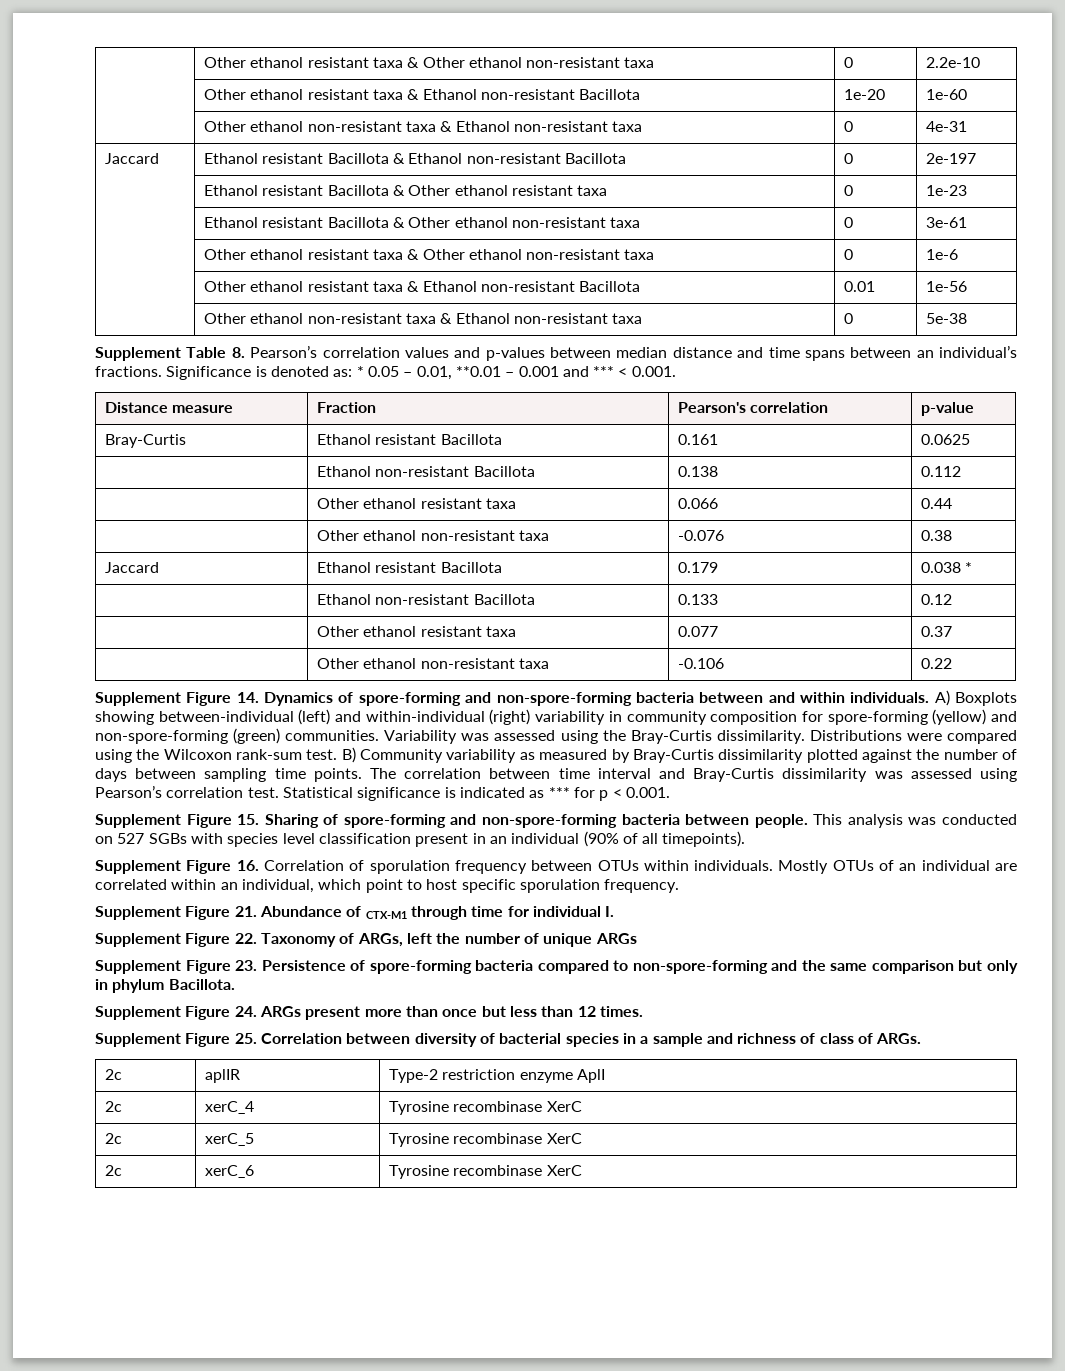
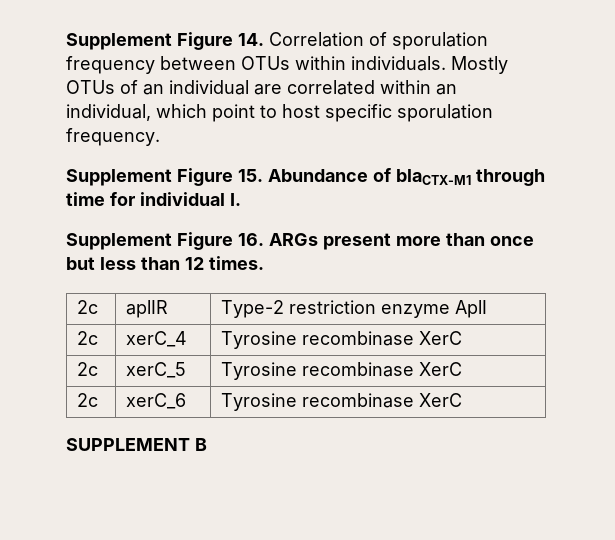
[203,57,655,68] [843,57,853,68] [925,57,980,68] [203,89,641,100] [843,89,885,100] [925,89,967,100] [203,121,643,132] [843,121,853,132] [925,121,967,132] [104,153,159,164] [203,153,626,164] [843,153,853,164] [925,153,976,164] [203,185,608,196] [843,185,853,196] [925,185,967,196] [203,217,641,228] [843,217,853,228] [925,217,967,228] [203,249,655,260] [843,249,853,260] [925,249,958,260] [203,281,641,292] [843,281,875,292] [925,281,967,292] [203,313,643,324] [843,313,853,324] [925,313,967,324] [95,345,1017,361] [95,366,676,380] [104,402,234,413] [316,402,376,413] [677,402,829,413] [920,402,974,416] [104,434,186,448] [316,434,502,445] [677,434,718,445] [920,434,970,445] [316,466,535,477] [677,466,718,477] [920,466,961,477] [316,498,516,509] [677,498,718,509] [920,498,952,509] [316,530,549,541] [677,530,724,541] [920,530,952,541] [104,562,159,573] [316,562,502,573] [677,562,718,573] [920,562,973,573] [316,594,535,605] [677,594,718,605] [920,594,952,605] [316,626,516,637] [677,626,718,637] [920,626,952,637] [316,658,549,669] [677,658,724,669] [920,658,952,669] [95,690,1018,706] [95,709,1018,725] [95,728,1018,744] [95,747,1018,763] [95,768,1018,782] [95,785,670,801] [95,814,1017,828] [95,831,746,847] [95,860,259,874] | Other ethanol resistant taxa & Other ethanol non-resistant taxa | 0 | 2.2e-10 // | Other ethanol resistant taxa & Ethanol non-resistant Bacillota | 1e-20 | 1e-60 // | Other ethanol non-resistant taxa & Ethanol non-resistant taxa | 0 | 4e-31 // Jaccard | Ethanol resistant Bacillota & Ethanol non-resistant Bacillota | 0 | 2e-197 // | Ethanol resistant Bacillota & Other ethanol resistant taxa | 0 | 1e-23 // | Ethanol resistant Bacillota & Other ethanol non-resistant taxa | 0 | 3e-61 // | Other ethanol resistant taxa & Other ethanol non-resistant taxa | 0 | 1e-6 // | Other ethanol resistant taxa & Ethanol non-resistant Bacillota | 0.01 | 1e-56 // | Other ethanol non-resistant taxa & Ethanol non-resistant taxa | 0 | 5e-38 // Supplement Table 8. Pearson’s correlation values and p-values between median distance and time spans between an individual’s fractions. Significance is denoted as: * 0.05 – 0.01, **0.01 – 0.001 and *** < 0.001. // Distance measure | Fraction | Pearson's correlation | p-value // Bray-Curtis | Ethanol resistant Bacillota | 0.161 | 0.0625 // | Ethanol non-resistant Bacillota | 0.138 | 0.112 // | Other ethanol resistant taxa | 0.066 | 0.44 // | Other ethanol non-resistant taxa | -0.076 | 0.38 // Jaccard | Ethanol resistant Bacillota | 0.179 | 0.038 * // | Ethanol non-resistant Bacillota | 0.133 | 0.12 // | Other ethanol resistant taxa | 0.077 | 0.37 // | Other ethanol non-resistant taxa | -0.106 | 0.22 // Supplement Figure 14. Dynamics of spore-forming and non-spore-forming bacteria between and within individuals. A) Boxplots showing between-individual (left) and within-individual (right) variability in community composition for spore-forming (yellow) and non-spore-forming (green) communities. Variability was assessed using the Bray-Curtis dissimilarity. Distributions were compared using the Wilcoxon rank-sum test. B) Community variability as measured by Bray-Curtis dissimilarity plotted against the number of days between sampling time points. The correlation between time interval and Bray-Curtis dissimilarity was assessed using Pearson’s correlation test. Statistical significance is indicated as *** for p < 0.001. // Supplement Figure 15. Sharing of spore-forming and non-spore-forming bacteria between people. This analysis was conducted on 527 SGBs with species level classification present in an individual (90% of all timepoints). // Supplement Figure 16. -> [66,32,264,50] Supplement Figure 14.
[234,906,257,917] 21. -> [238,169,263,182] 15.
[365,911,407,919] CTX-M1 -> [396,169,471,185] blaCTX-M1
[234,933,637,947] [95,960,1018,974] [95,979,235,993] [95,1006,257,1020] 22. Taxonomy of ARGs, left the number of unique ARGs // Supplement Figure 23. Persistence of spore-forming bacteria compared to non-spore-forming and the same comparison but only in phylum Bacillota. // Supplement Figure 24. -> [238,233,264,246] 16.
[95,1033,922,1047] // Supplement Figure 25. Correlation between diversity of bacterial species in a sample and richness of class of ARGs. -> (264, 263) none
(582, 1170) none -> [66,438,207,451] // SUPPLEMENT B

